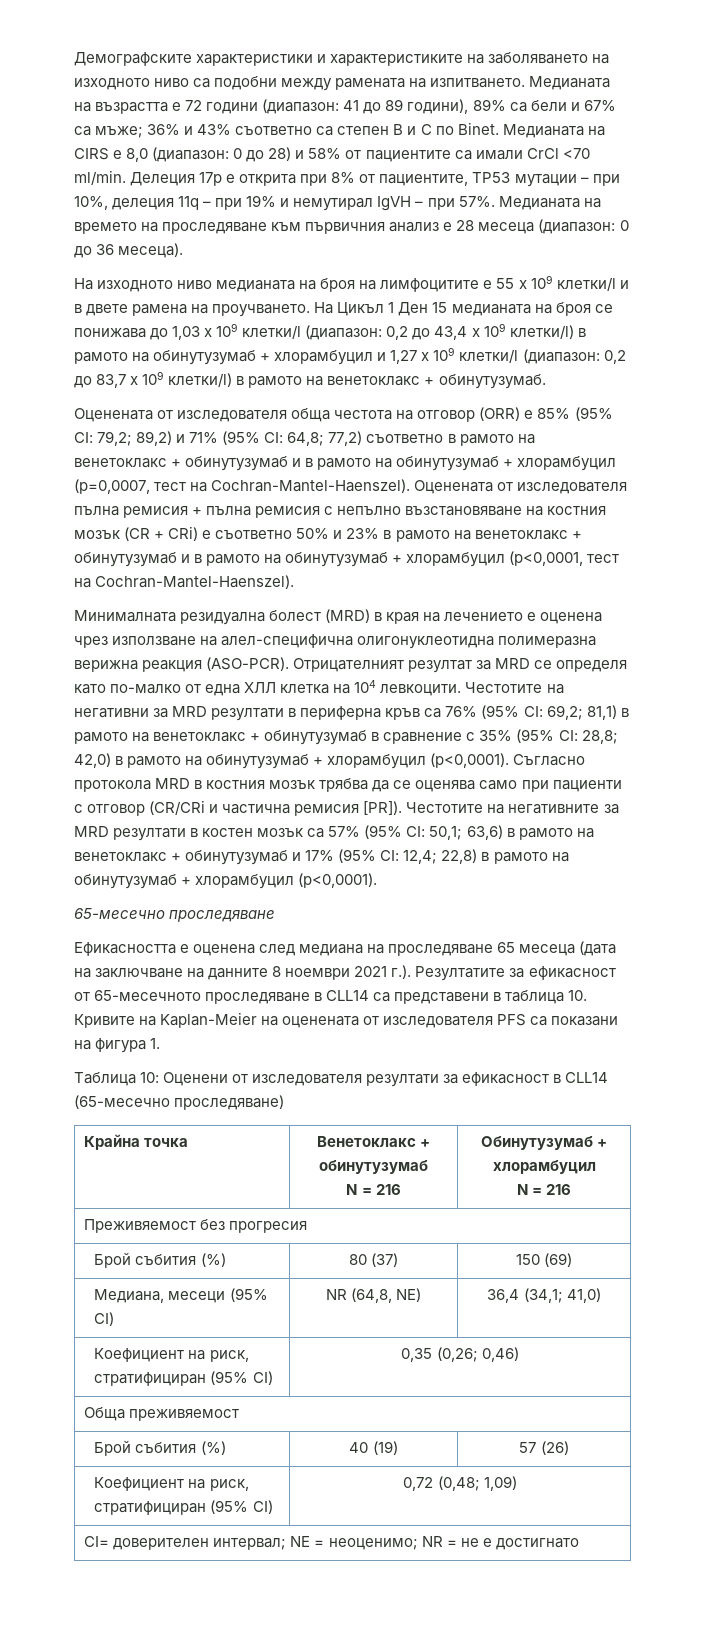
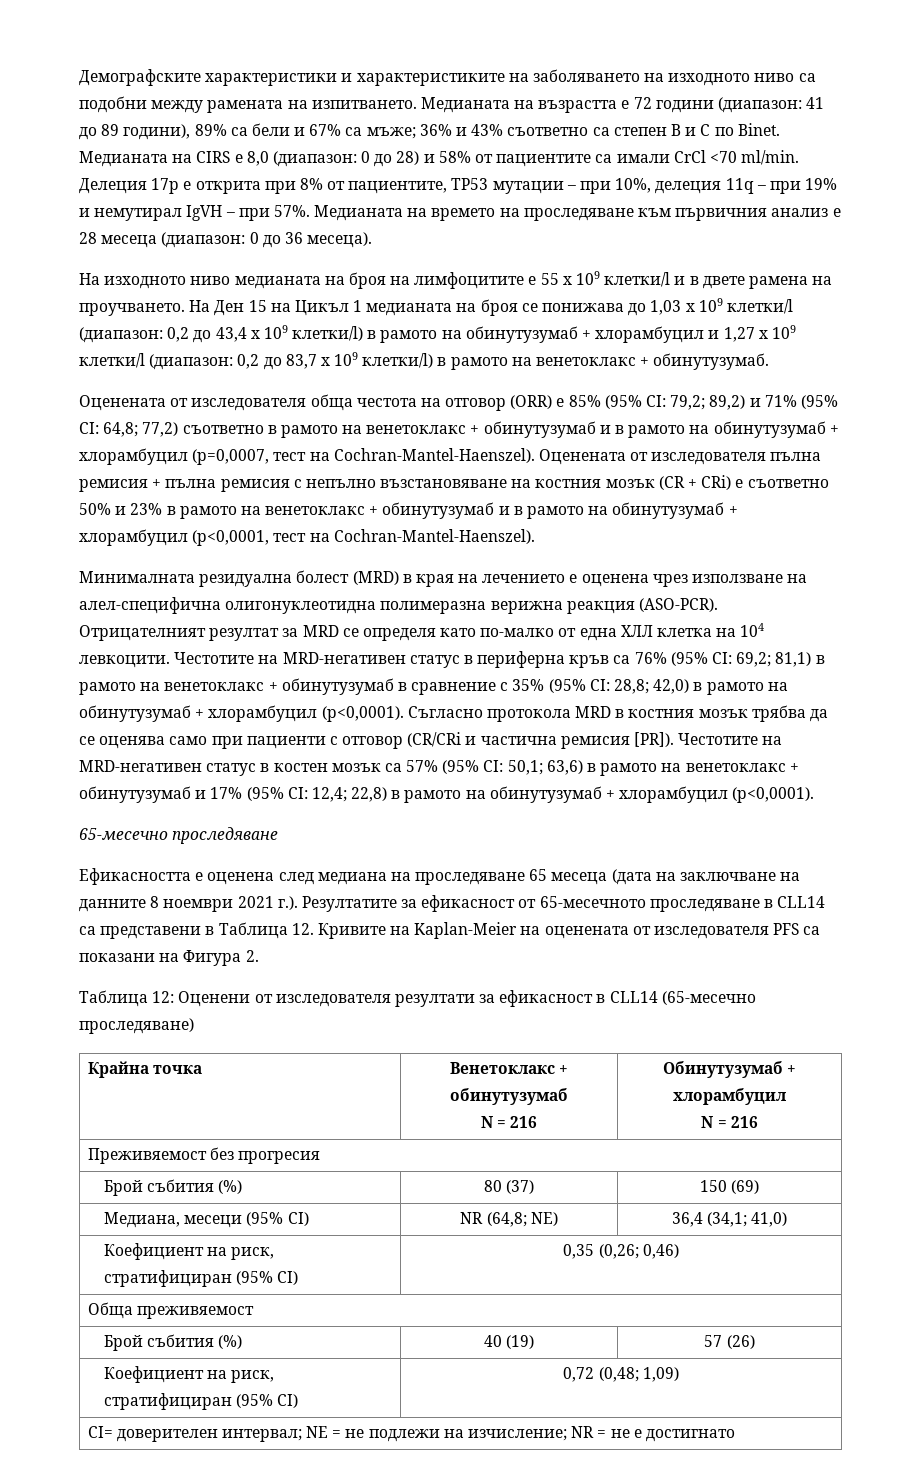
[337,302,448,316] Цикъл 1 Ден 15 -> [214,300,363,316] Ден 15 на Цикъл 1
[74,706,285,721] негативни за MRD резултати -> [282,652,460,668] MRD-негативен статус
[508,804,619,814] [74,826,187,841] негативните за MRD резултати -> [79,760,257,776] MRD-негативен статус
[505,990,588,1004] таблица 10. -> [218,922,314,939] Таблица 12.
[95,1038,161,1053] [74,1072,160,1086] фигура 1. // Таблица 10: -> [183,950,259,966] [79,990,175,1007] Фигура 2. // Таблица 12:
[351,1288,392,1303] (64,8, -> [486,1212,527,1227] (64,8;
[328,1538,418,1550] неоценимо; -> [345,1429,567,1442] не подлежи на изчисление;

